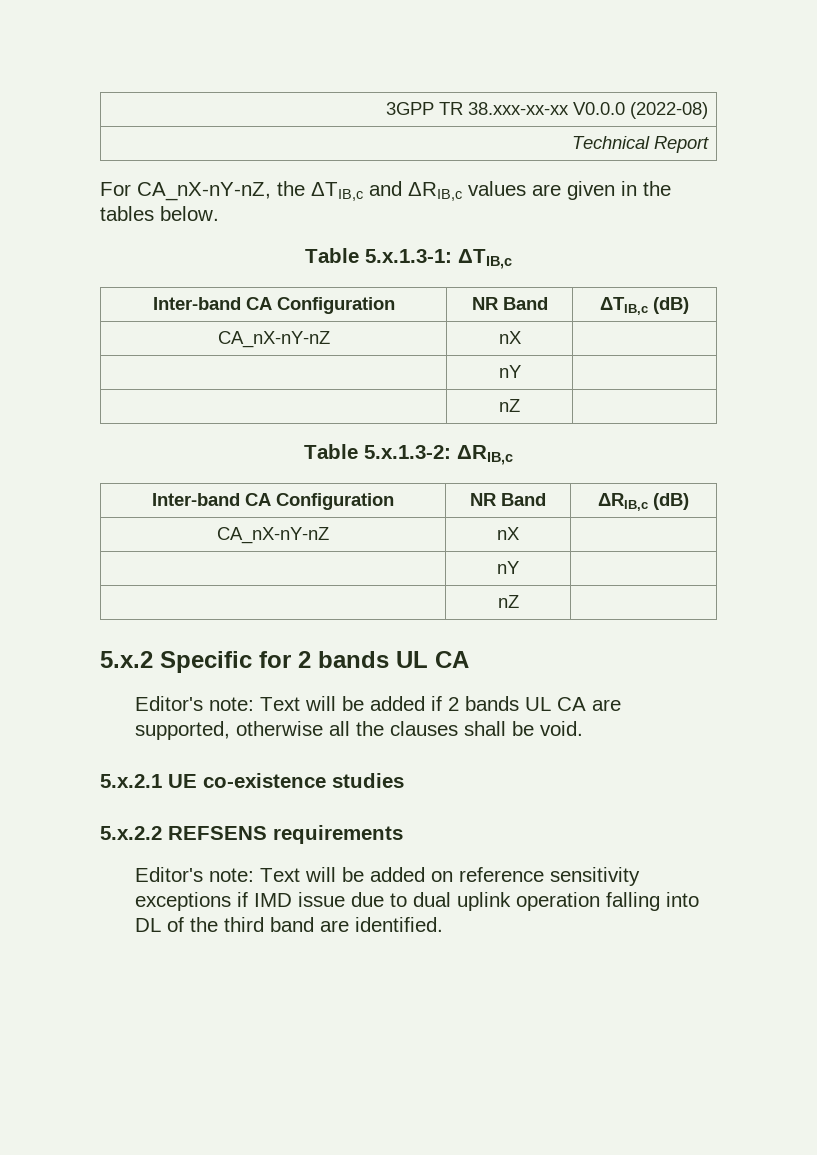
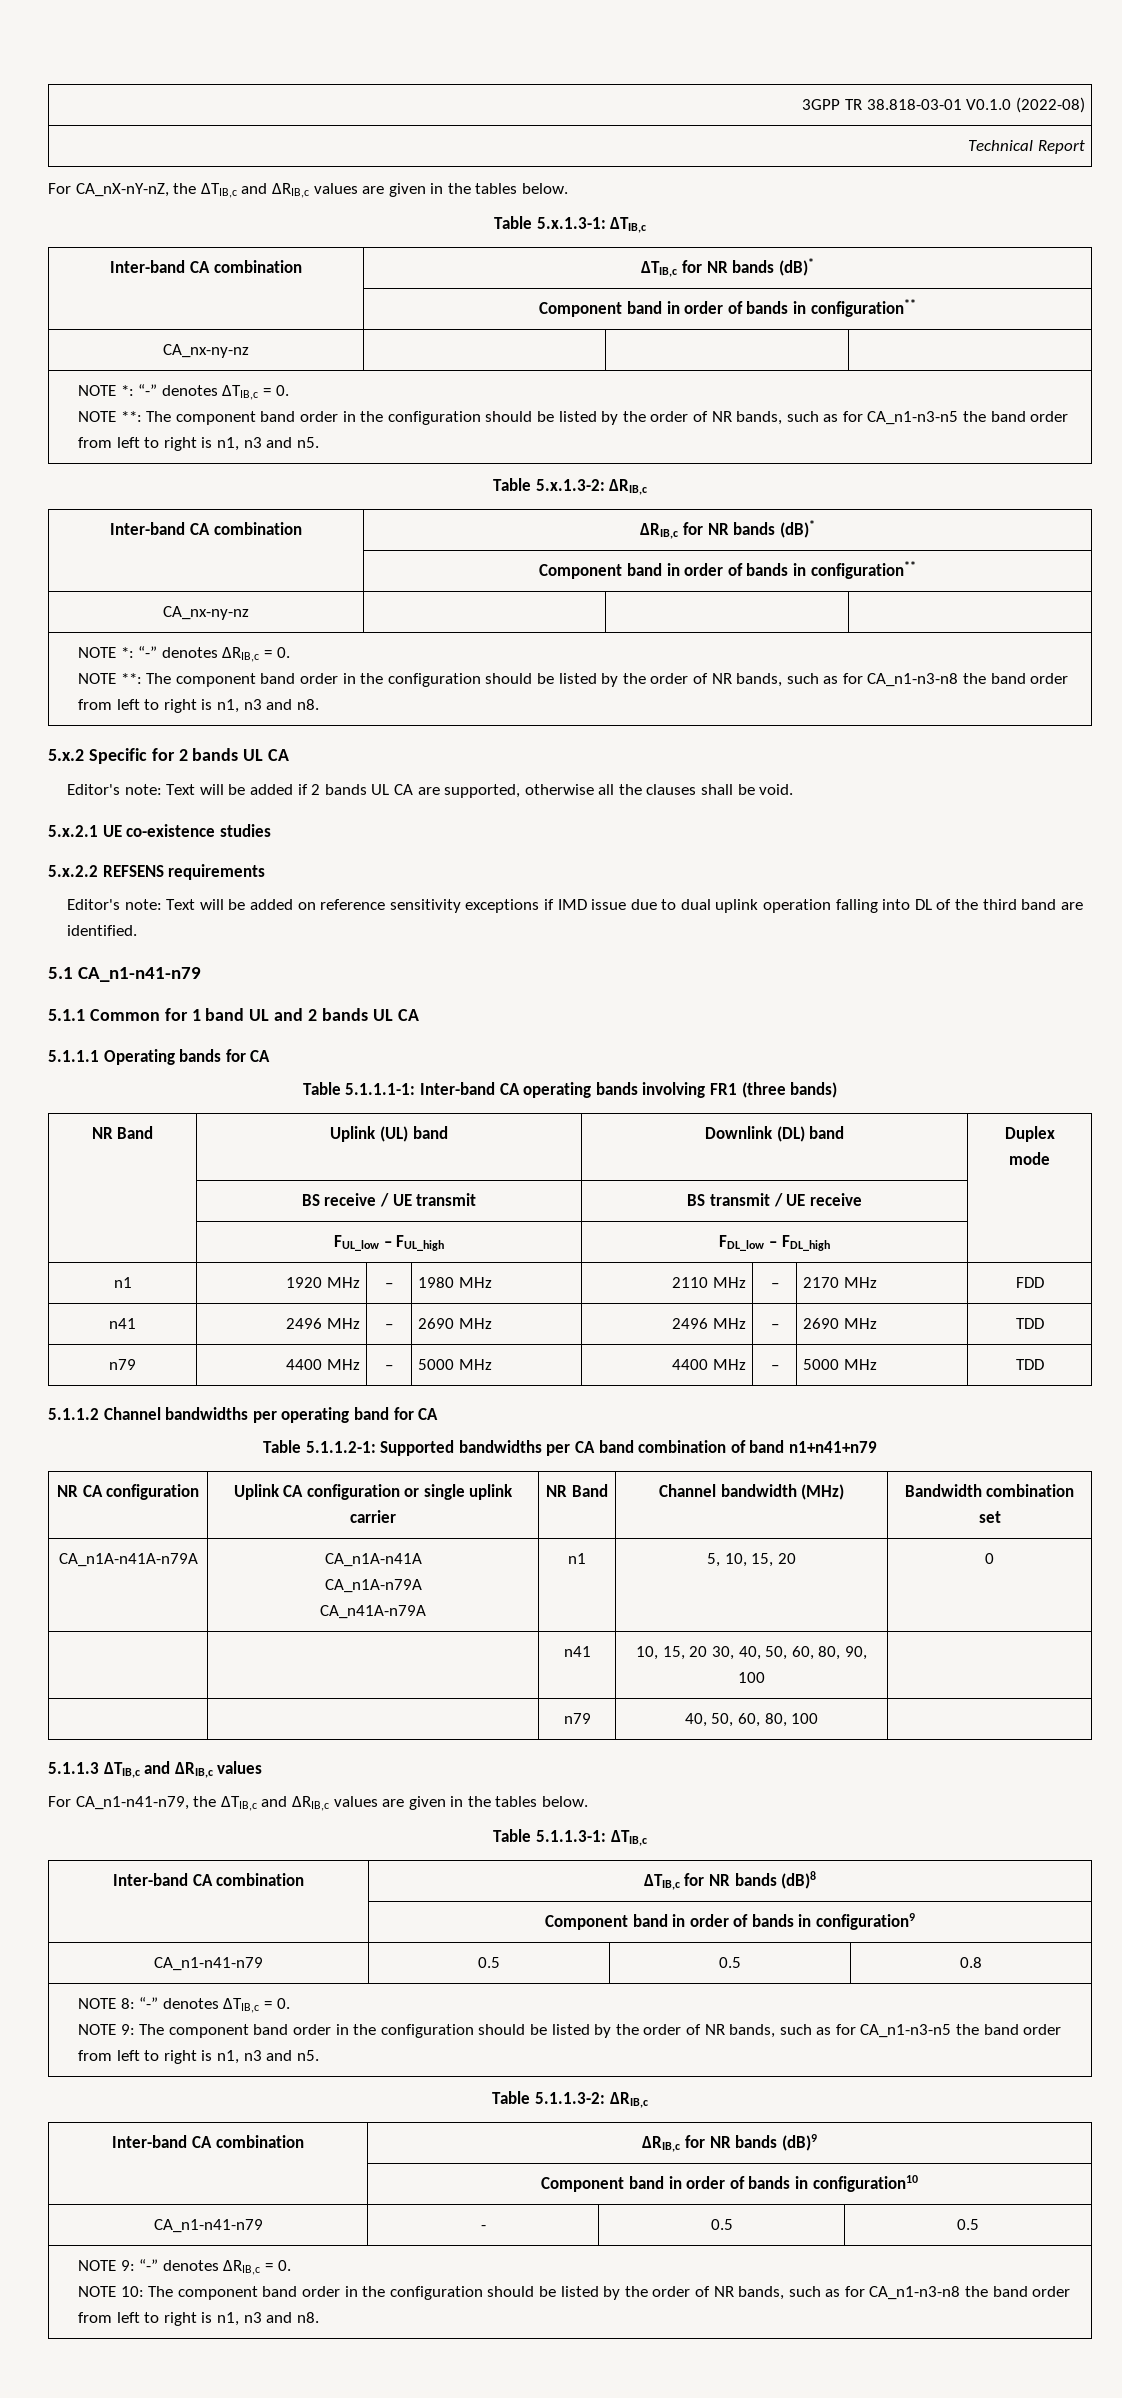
[468,102,626,115] 38.xxx-xx-xx V0.0.0 -> [866,99,1012,110] 38.818-03-01 V0.1.0
[276,297,395,314] [471,297,548,310] [600,297,689,315] [217,331,330,348] [498,331,521,344] [498,365,521,378] [499,399,520,412] Configuration | NR Band | ΔTIB,c (dB) // CA_nX-nY-nZ | nX | // | nY | // | nZ | -> [213,260,302,273] [641,258,814,277] [539,299,916,317] [163,344,249,358] [78,384,289,400] [78,411,1069,425] [78,437,319,451] combination | ΔTIB,c for NR bands (dB)* // | Component band in order of bands in configuration** // CA_nx-ny-nz | | | // NOTE *: “-” denotes ΔTIB,c = 0. // NOTE **: The component band order in the configuration should be listed by the order of NR bands, such as for CA_n1-n3-n5 the band order from left to right is n1, n3 and n5.
[276,493,394,510] [470,493,546,506] [598,493,689,511] [217,527,329,544] [497,527,519,540] [497,561,519,574] [497,595,519,608] Configuration | NR Band | ΔRIB,c (dB) // CA_nX-nY-nZ | nX | // | nY | // | nZ | -> [213,522,302,535] [640,520,815,539] [539,561,916,579] [163,606,249,620] [78,646,290,662] [78,673,1069,687] [78,699,319,713] combination | ΔRIB,c for NR bands (dB)* // | Component band in order of bands in configuration** // CA_nx-ny-nz | | | // NOTE *: “-” denotes ΔRIB,c = 0. // NOTE **: The component band order in the configuration should be listed by the order of NR bands, such as for CA_n1-n3-n8 the band order from left to right is n1, n3 and n8.
(443, 924) none -> [48,967,201,982] [48,1008,419,1021] [48,1049,271,1065] [302,1082,838,1098] [91,1126,154,1139] [330,1126,448,1142] [704,1126,845,1142] [1004,1126,1055,1142] [1009,1152,1050,1165] [301,1193,477,1207] [687,1193,862,1207] [333,1235,445,1251] [719,1235,830,1251] [113,1277,132,1288] [286,1277,360,1288] [385,1283,393,1288] [418,1277,492,1288] [672,1277,746,1288] [770,1283,779,1288] [803,1277,877,1288] [1015,1277,1044,1288] [109,1318,136,1329] [286,1318,360,1329] [385,1324,393,1329] [418,1318,492,1329] [672,1318,746,1329] [770,1324,779,1329] [803,1318,877,1329] [1015,1318,1044,1329] [109,1359,136,1370] [286,1359,360,1370] [385,1365,393,1370] [418,1359,492,1370] [672,1359,746,1370] [770,1365,779,1370] [803,1359,877,1370] [1015,1359,1044,1370] [48,1407,439,1423] [263,1440,877,1456] [56,1484,200,1500] [233,1484,514,1500] [350,1510,396,1523] [546,1484,608,1497] [658,1484,845,1500] [904,1484,1075,1497] [978,1511,1001,1523] [58,1553,198,1567] [324,1553,422,1567] [324,1579,422,1593] [320,1605,426,1619] [568,1553,586,1564] [707,1553,796,1567] [985,1553,994,1564] [563,1646,591,1657] [636,1646,867,1660] [738,1672,765,1683] [563,1713,591,1724] [684,1713,819,1727] [48,1761,263,1778] [48,1796,589,1811] [493,1829,647,1846] [112,1873,305,1886] [643,1871,817,1890] [544,1913,916,1930] [154,1957,263,1971] [478,1957,500,1968] [719,1957,741,1968] [960,1957,982,1968] [78,1997,290,2013] [78,2024,1062,2038] [78,2050,319,2064] [492,2091,648,2108] [112,2135,304,2148] [642,2134,817,2152] [541,2175,918,2192] [153,2219,263,2233] [480,2225,486,2230] [710,2219,733,2230] [957,2219,979,2230] [78,2259,291,2275] [78,2286,1071,2300] [78,2312,319,2326] // 5.1 CA_n1-n41-n79 // 5.1.1 Common for 1 band UL and 2 bands UL CA // 5.1.1.1 Operating bands for CA // Table 5.1.1.1-1: Inter-band CA operating bands involving FR1 (three bands) // NR Band | Uplink (UL) band | Downlink (DL) band | Duplex // mode // | BS receive / UE transmit | BS transmit / UE receive | // | FUL_low – FUL_high | FDL_low – FDL_high | // n1 | 1920 MHz | – | 1980 MHz | 2110 MHz | – | 2170 MHz | FDD // n41 | 2496 MHz | – | 2690 MHz | 2496 MHz | – | 2690 MHz | TDD // n79 | 4400 MHz | – | 5000 MHz | 4400 MHz | – | 5000 MHz | TDD // 5.1.1.2 Channel bandwidths per operating band for CA // Table 5.1.1.2-1: Supported bandwidths per CA band combination of band n1+n41+n79 // NR CA configuration | Uplink CA configuration or single uplink carrier | NR Band | Channel bandwidth (MHz) | Bandwidth combination set // CA_n1A-n41A-n79A | CA_n1A-n41A // CA_n1A-n79A // CA_n41A-n79A | n1 | 5, 10, 15, 20 | 0 // | | n41 | 10, 15, 20 30, 40, 50, 60, 80, 90, 100 | // | | n79 | 40, 50, 60, 80, 100 | // 5.1.1.3 ∆TIB,c and ∆RIB,c values // For CA_n1-n41-n79, the ΔTIB,c and ΔRIB,c values are given in the tables below. // Table 5.1.1.3-1: ΔTIB,c // Inter-band CA combination | ΔTIB,c for NR bands (dB)8 // | Component band in order of bands in configuration9 // CA_n1-n41-n79 | 0.5 | 0.5 | 0.8 // NOTE 8: “-” denotes ΔTIB,c = 0. // NOTE 9: The component band order in the configuration should be listed by the order of NR bands, such as for CA_n1-n3-n5 the band order from left to right is n1, n3 and n5. // Table 5.1.1.3-2: ΔRIB,c // Inter-band CA combination | ΔRIB,c for NR bands (dB)9 // | Component band in order of bands in configuration10 // CA_n1-n41-n79 | - | 0.5 | 0.5 // NOTE 9: “-” denotes ΔRIB,c = 0. // NOTE 10: The component band order in the configuration should be listed by the order of NR bands, such as for CA_n1-n3-n8 the band order from left to right is n1, n3 and n8.

